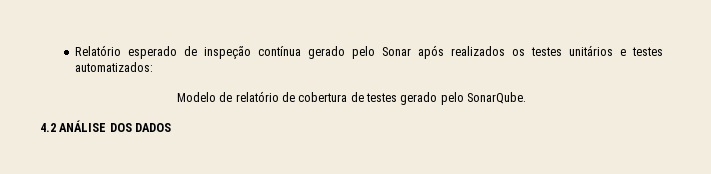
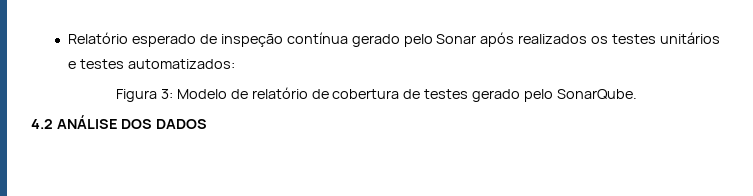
(153, 67) none -> [115,89,173,102] Figura 3:

